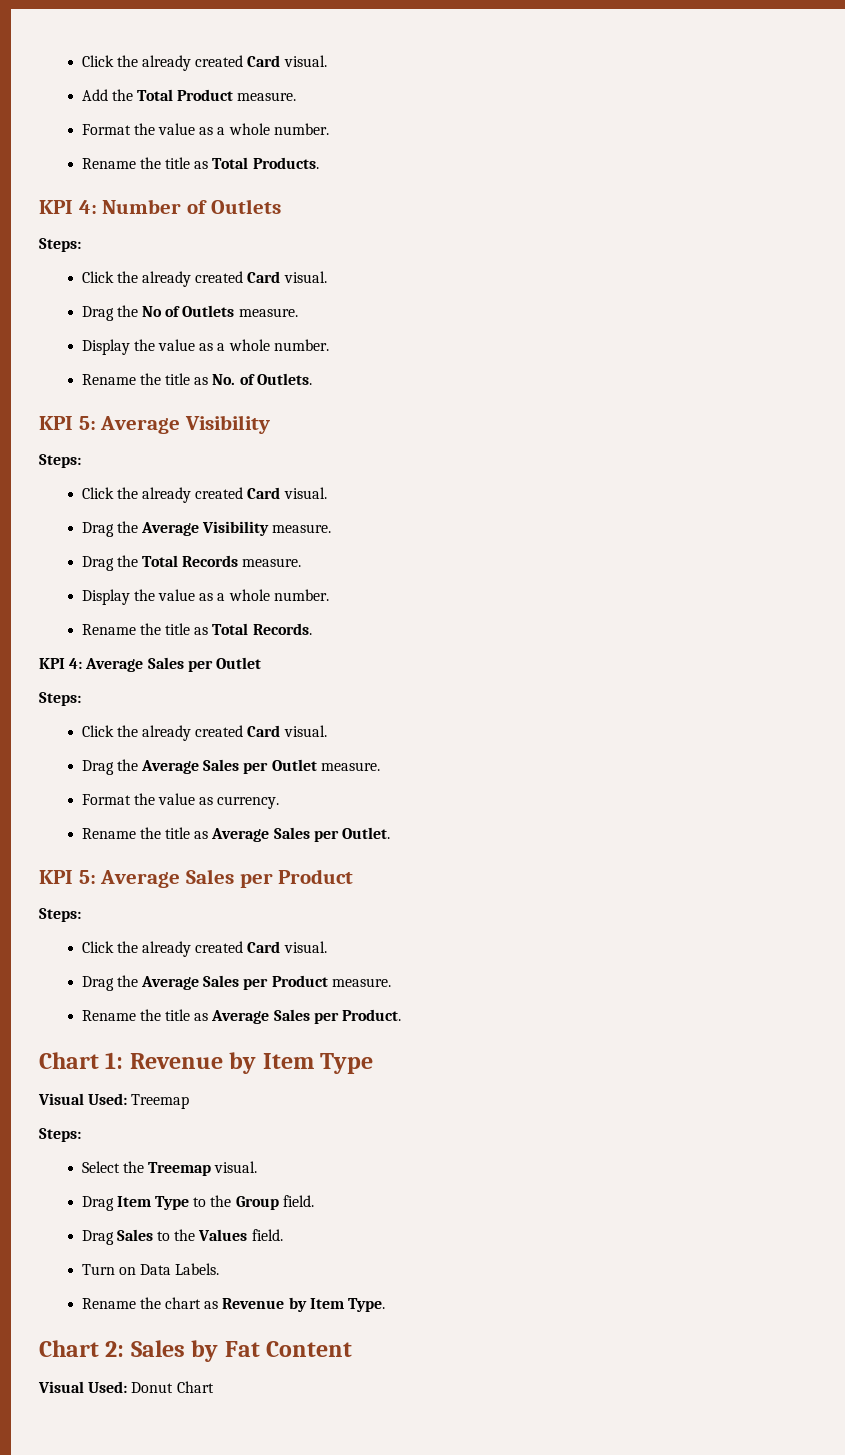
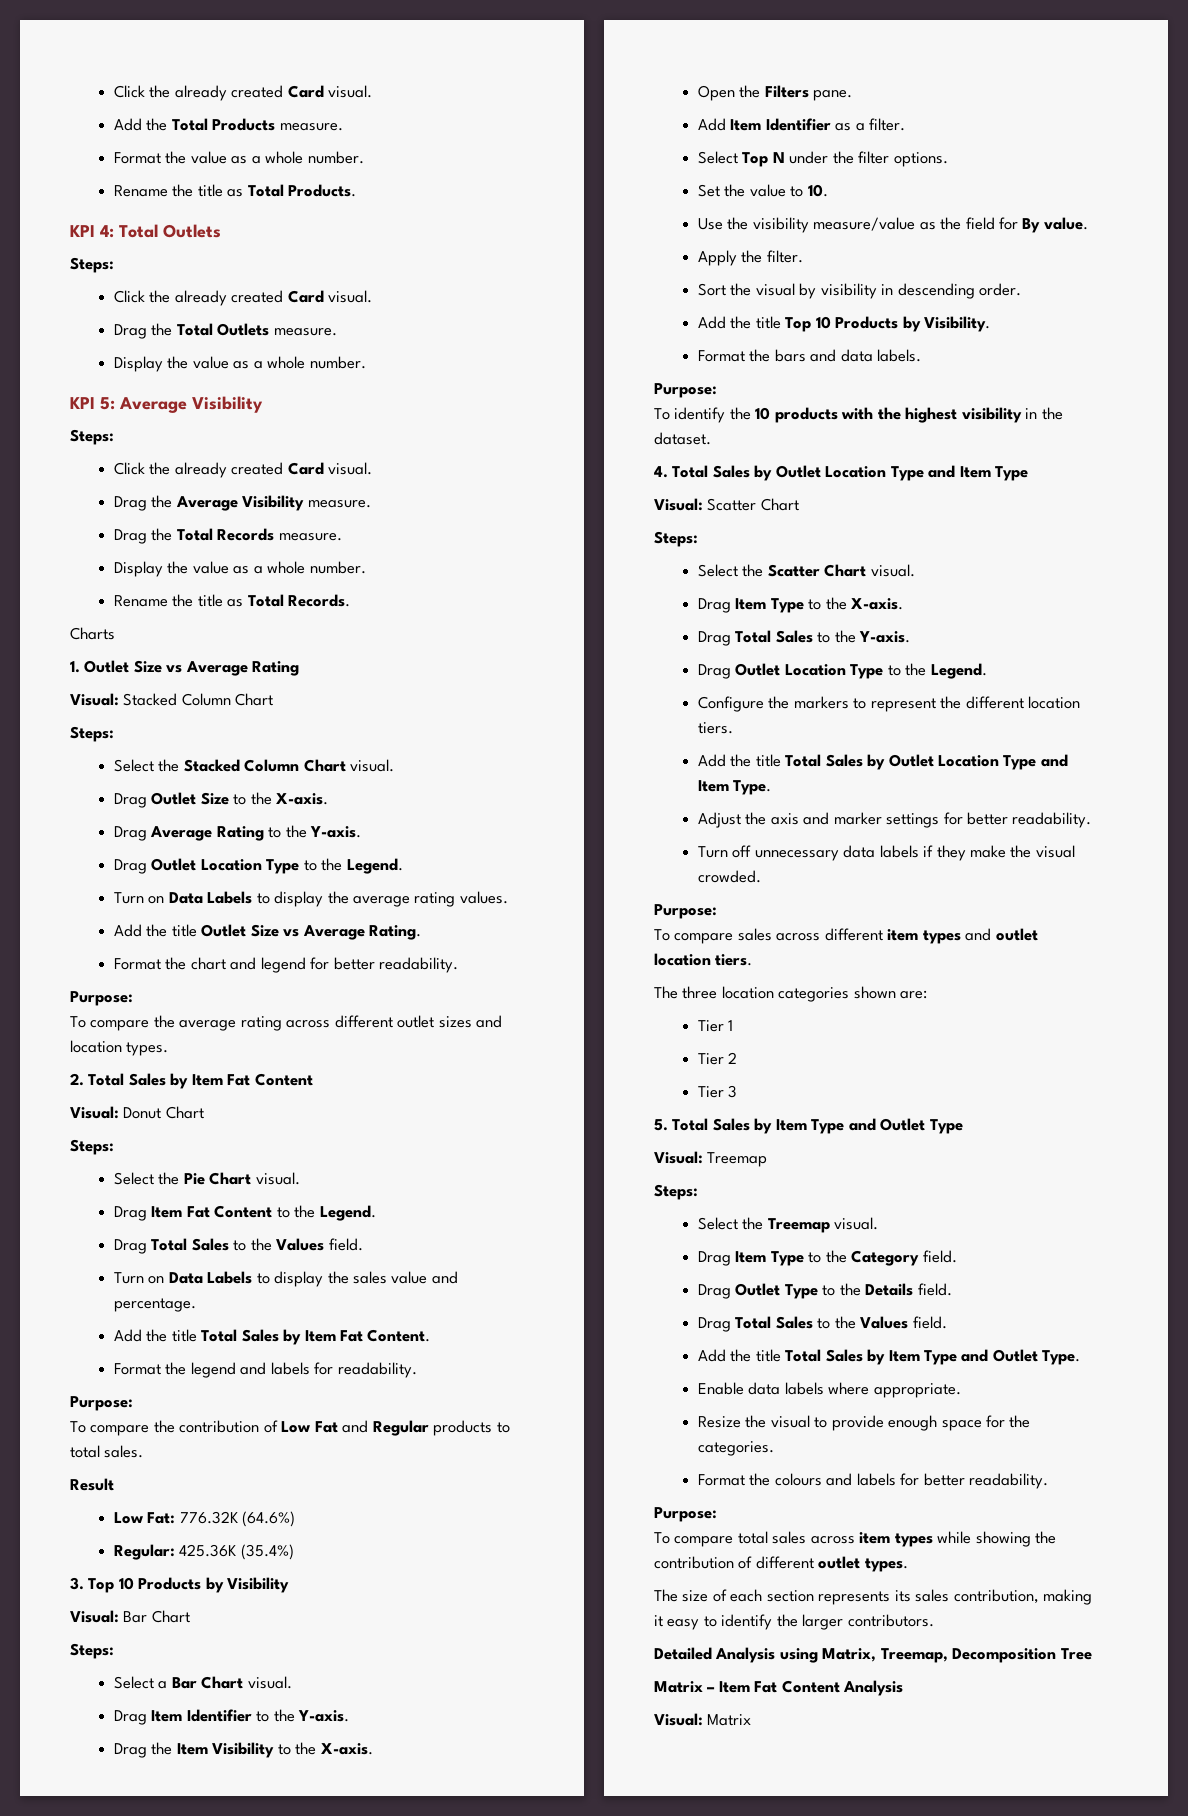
[177,89,234,101] Product -> [212,118,276,131] Products
[102,199,208,214] Number of -> [119,224,158,238] Total
[142,306,181,317] No of -> [176,323,213,336] Total
[81,373,312,385] // Rename the title as No. of Outlets. -> (366, 362) none
[39,657,261,672] [39,692,81,706] [81,725,327,741] [81,759,380,775] [81,793,280,809] [81,827,390,842] [39,869,354,888] [39,908,81,922] [81,941,327,957] [81,975,391,991] [81,1009,401,1024] [39,1052,374,1074] [38,1093,128,1105] KPI 4: Average Sales per Outlet // Steps: // Click the already created Card visual. // Drag the Average Sales per Outlet measure. // Format the value as currency. // Rename the title as Average Sales per Outlet. // KPI 5: Average Sales per Product // Steps: // Click the already created Card visual. // Drag the Average Sales per Product measure. // Rename the title as Average Sales per Product. // Chart 1: Revenue by Item Type // Visual Used: -> [70,627,115,640] [70,660,300,676] [70,693,274,706] [70,726,114,742] [113,759,395,772] [113,792,329,808] [113,825,362,841] [113,858,403,874] [113,891,508,907] [113,924,421,940] [113,957,458,973] [70,991,133,1006] [70,1015,503,1031] [70,1040,169,1056] [70,1073,313,1089] [70,1106,204,1119] [70,1139,114,1155] [113,1172,300,1185] [113,1205,376,1221] [113,1238,363,1254] [113,1271,458,1287] [113,1298,196,1312] [113,1329,431,1345] [113,1362,417,1378] [70,1396,133,1411] [70,1420,510,1436] [70,1445,144,1458] [70,1478,114,1491] [113,1511,296,1527] [113,1544,294,1560] [70,1577,290,1593] [70,1610,190,1623] [70,1643,114,1659] [113,1676,292,1689] [113,1709,350,1725] [113,1742,373,1758] [697,85,853,101] [697,118,906,131] [697,151,948,167] [697,184,828,197] [697,217,1088,233] [697,250,803,266] [697,283,1021,299] [697,316,990,332] [697,349,922,362] [654,383,717,398] [654,407,1063,423] [654,432,711,445] [654,465,1029,481] [654,498,799,511] [654,531,698,547] [697,564,915,577] [697,597,904,613] [697,630,911,646] [697,663,987,679] [697,696,1080,712] [697,722,733,734] [697,754,1068,770] [697,780,772,795] [697,812,1092,828] [697,845,1075,861] [697,870,761,883] [654,904,717,919] [654,928,1038,944] [654,953,753,966] [654,986,928,1002] [697,1020,734,1032] [697,1052,738,1065] [697,1085,738,1098] [654,1118,963,1134] [654,1151,703,1164] Charts // 1. Outlet Size vs Average Rating // Visual: Stacked Column Chart // Steps: // Select the Stacked Column Chart visual. // Drag Outlet Size to the X-axis. // Drag Average Rating to the Y-axis. // Drag Outlet Location Type to the Legend. // Turn on Data Labels to display the average rating values. // Add the title Outlet Size vs Average Rating. // Format the chart and legend for better readability. // Purpose: // To compare the average rating across different outlet sizes and location types. // 2. Total Sales by Item Fat Content // Visual: Donut Chart // Steps: // Select the Pie Chart visual. // Drag Item Fat Content to the Legend. // Drag Total Sales to the Values field. // Turn on Data Labels to display the sales value and percentage. // Add the title Total Sales by Item Fat Content. // Format the legend and labels for readability. // Purpose: // To compare the contribution of Low Fat and Regular products to total sales. // Result // Low Fat: 776.32K (64.6%) // Regular: 425.36K (35.4%) // 3. Top 10 Products by Visibility // Visual: Bar Chart // Steps: // Select a Bar Chart visual. // Drag Item Identifier to the Y-axis. // Drag the Item Visibility to the X-axis. // Open the Filters pane. // Add Item Identifier as a filter. // Select Top N under the filter options. // Set the value to 10. // Use the visibility measure/value as the field for By value. // Apply the filter. // Sort the visual by visibility in descending order. // Add the title Top 10 Products by Visibility. // Format the bars and data labels. // Purpose: // To identify the 10 products with the highest visibility in the dataset. // 4. Total Sales by Outlet Location Type and Item Type // Visual: Scatter Chart // Steps: // Select the Scatter Chart visual. // Drag Item Type to the X-axis. // Drag Total Sales to the Y-axis. // Drag Outlet Location Type to the Legend. // Configure the markers to represent the different location tiers. // Add the title Total Sales by Outlet Location Type and Item Type. // Adjust the axis and marker settings for better readability. // Turn off unnecessary data labels if they make the visual crowded. // Purpose: // To compare sales across different item types and outlet location tiers. // The three location categories shown are: // Tier 1 // Tier 2 // Tier 3 // 5. Total Sales by Item Type and Outlet Type // Visual:
[235,1195,314,1210] [81,1229,283,1245] [81,1263,220,1275] [81,1297,385,1312] [39,1340,353,1362] [38,1381,214,1393] Group field. // Drag Sales to the Values field. // Turn on Data Labels. // Rename the chart as Revenue by Item Type. // Chart 2: Sales by Fat Content // Visual Used: Donut Chart -> [851,1250,957,1266] [697,1283,952,1299] [697,1316,947,1332] [697,1349,1081,1365] [697,1382,961,1398] [697,1415,1031,1431] [697,1441,774,1456] [697,1473,1048,1489] [654,1507,717,1522] [654,1531,1057,1547] [654,1556,908,1572] [654,1589,1093,1605] [654,1614,934,1630] [654,1647,1092,1663] [654,1680,904,1696] [654,1713,752,1726] Category field. // Drag Outlet Type to the Details field. // Drag Total Sales to the Values field. // Add the title Total Sales by Item Type and Outlet Type. // Enable data labels where appropriate. // Resize the visual to provide enough space for the categories. // Format the colours and labels for better readability. // Purpose: // To compare total sales across item types while showing the contribution of different outlet types. // The size of each section represents its sales contribution, making it easy to identify the larger contributors. // Detailed Analysis using Matrix, Treemap, Decomposition Tree // Matrix – Item Fat Content Analysis // Visual: Matrix

